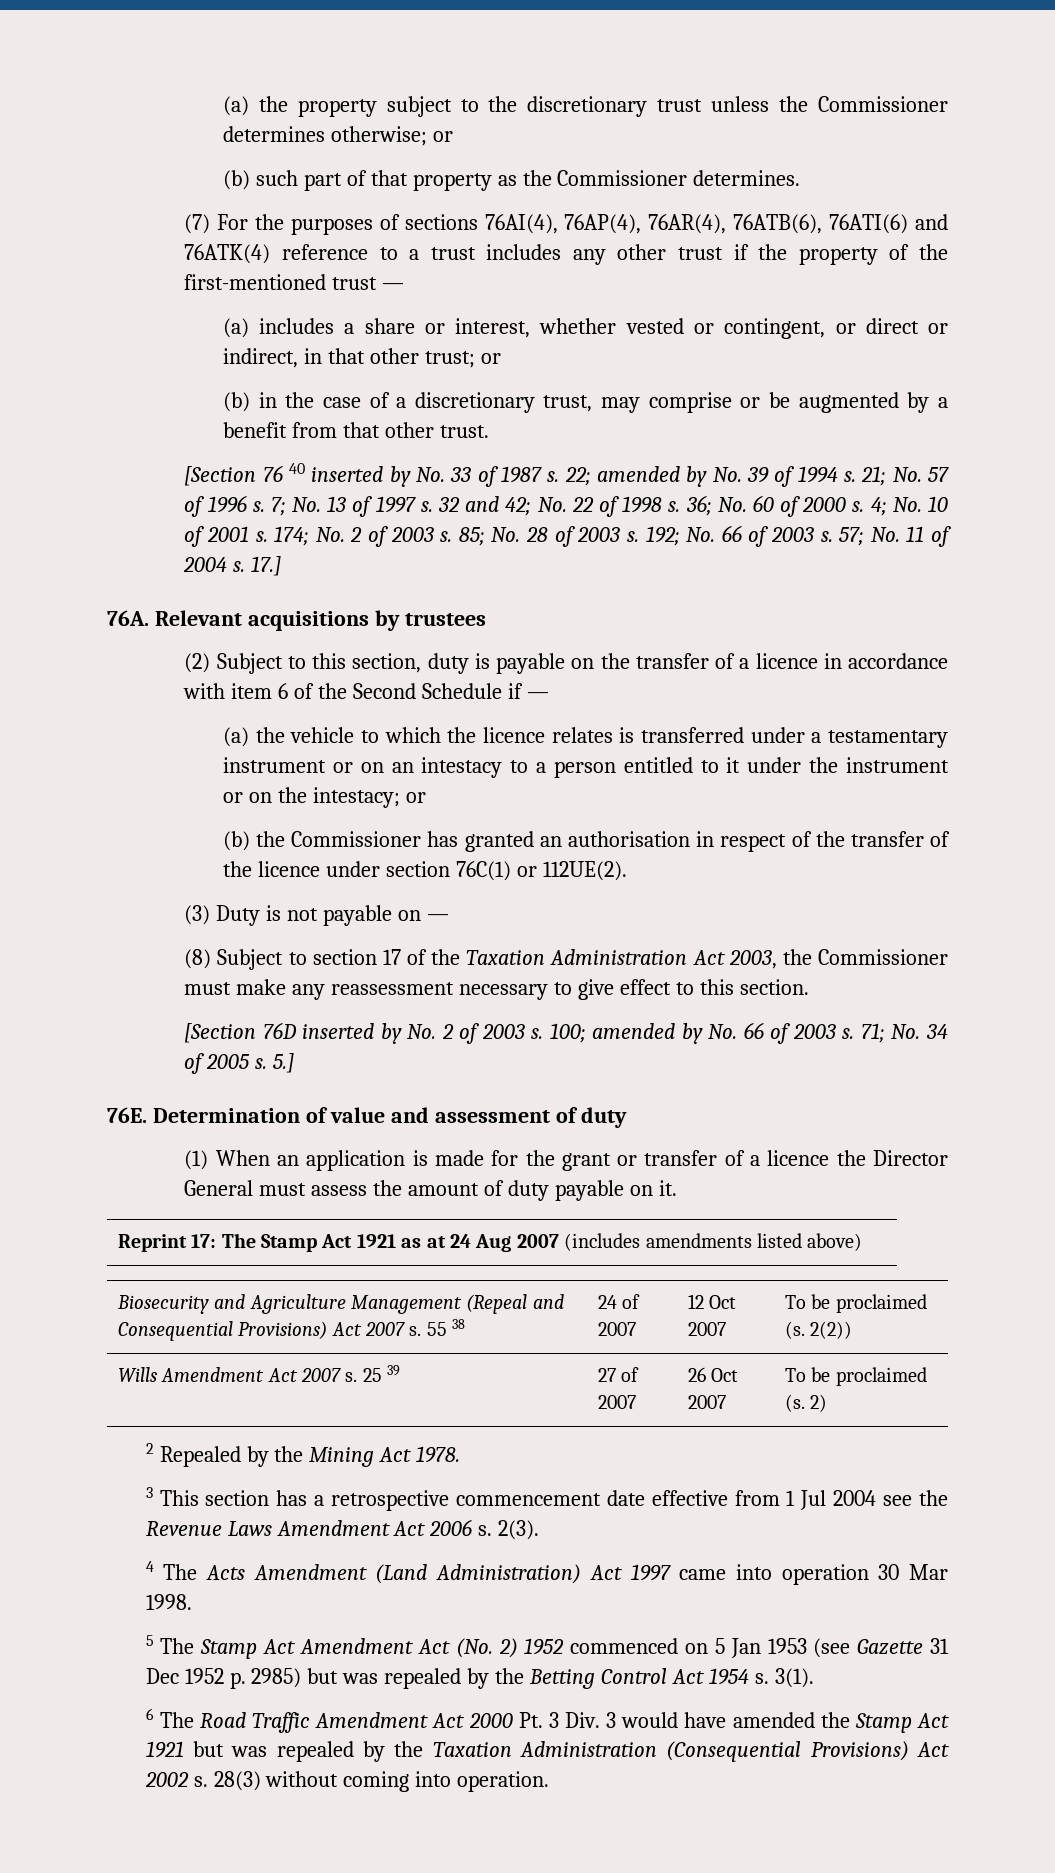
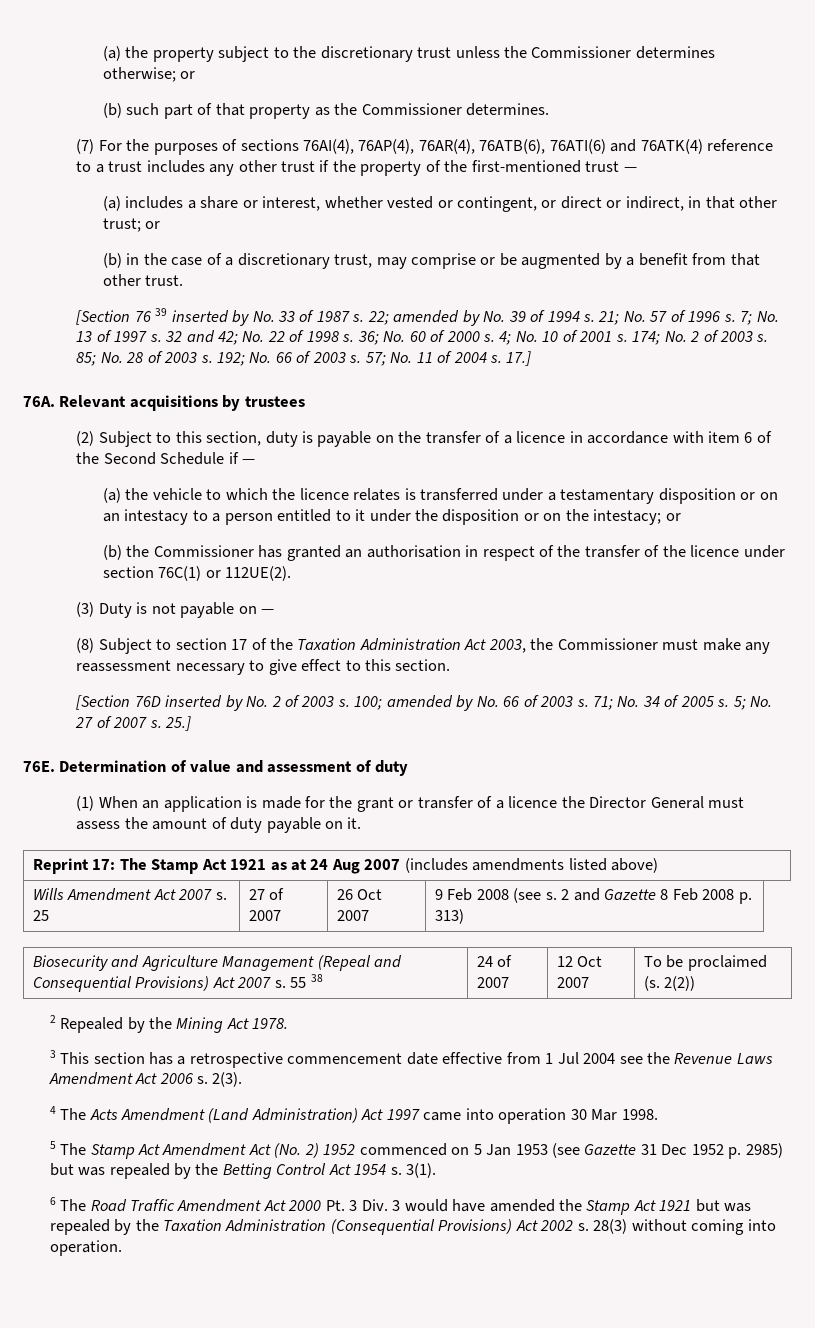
[288,463,305,474] 40 -> [155,308,168,316] 39
[222,757,326,773] instrument -> [658,488,736,504] disposition
[846,757,950,773] instrument -> [442,509,520,525] disposition
[273,1053,295,1073] 5.] -> [733,696,773,710] [75,716,192,731] 5; No. 27 of 2007 s. 25.]
(863, 1242) none -> [32,888,227,901] [32,910,49,921] [248,888,285,900] [248,910,281,921] [336,889,383,900] [336,910,369,921] [434,888,752,904] [434,909,464,924] // Wills Amendment Act 2007 s. 25 | 27 of 2007 | 26 Oct 2007 | 9 Feb 2008 (see s. 2 and Gazette 8 Feb 2008 p. 313)
[117,1365,401,1382] [597,1367,640,1382] [597,1395,636,1409] [687,1367,739,1382] [687,1395,726,1409] [784,1367,927,1386] [784,1394,828,1412] // Wills Amendment Act 2007 s. 25 39 | 27 of 2007 | 26 Oct 2007 | To be proclaimed (s. 2) -> (696, 983) none

